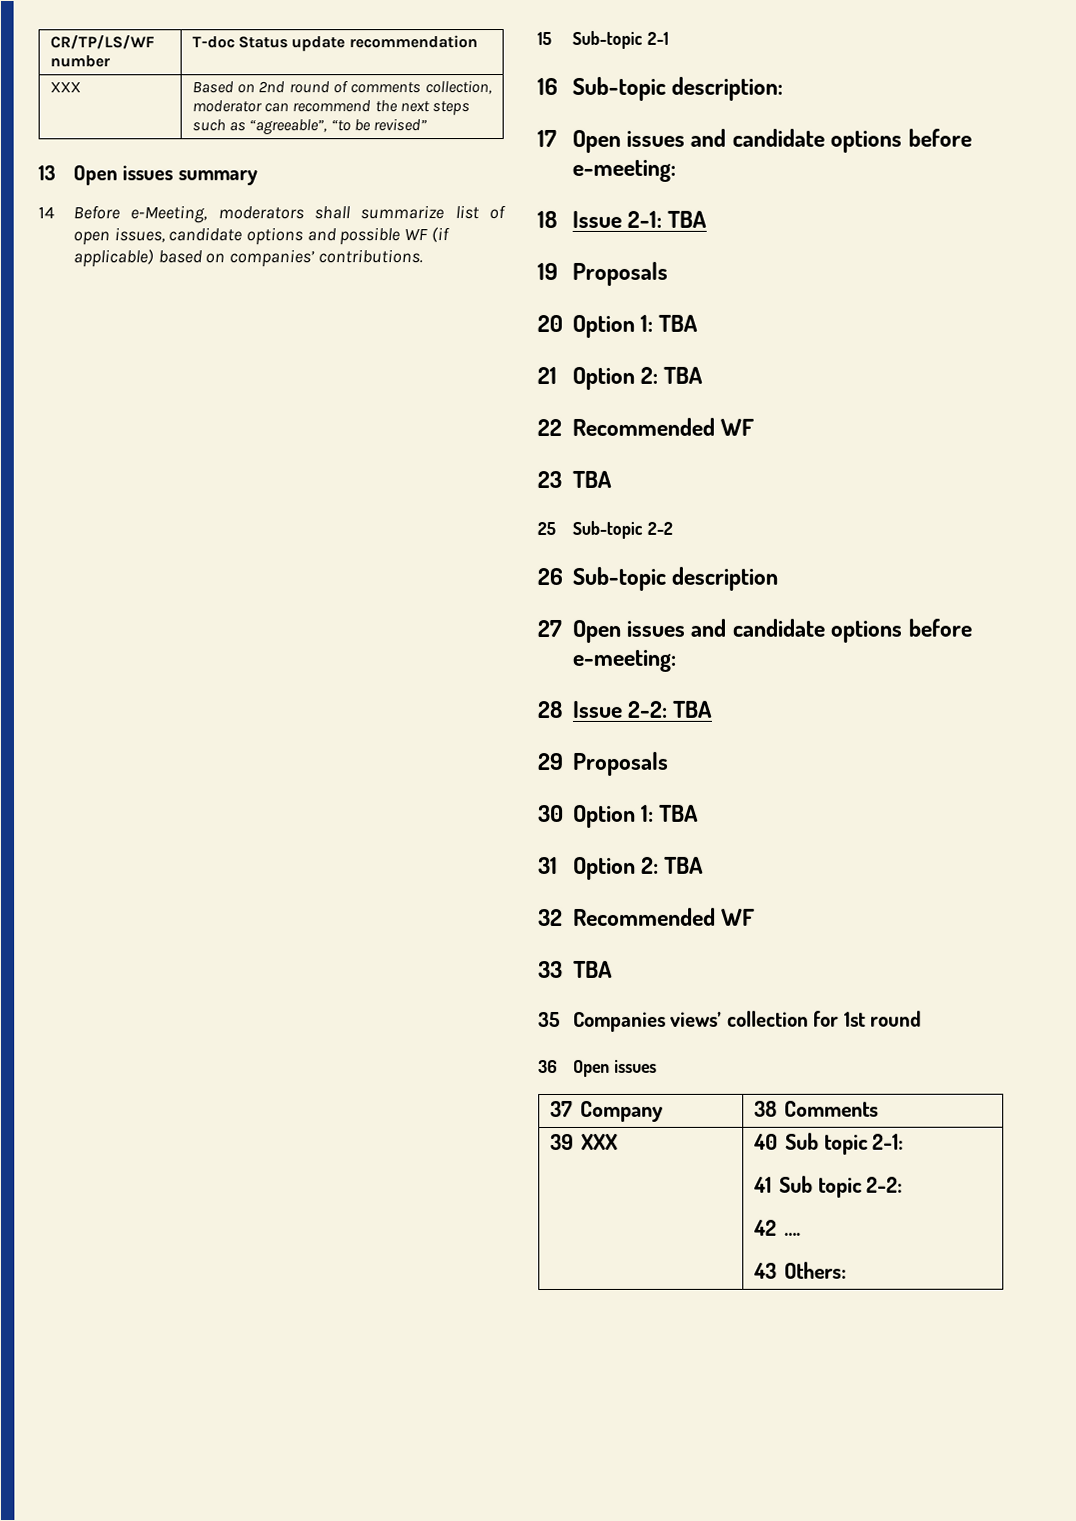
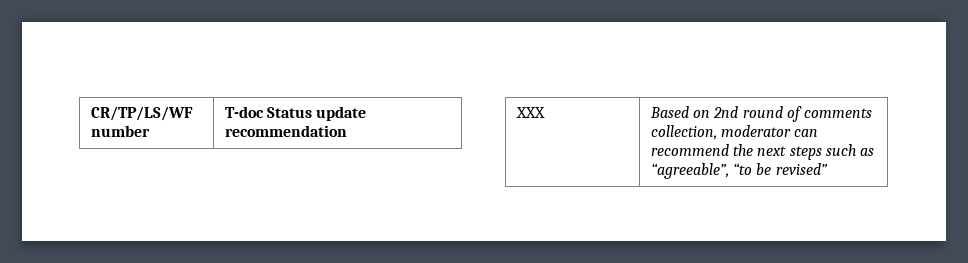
[38,165,258,186] [38,205,507,224] [72,227,450,246] [72,249,423,268] [537,30,669,49] [537,76,784,101] [537,128,972,153] [571,159,676,182] [537,210,708,229] [537,261,668,286] [537,314,699,338] [537,366,704,390] [537,417,755,437] [537,470,612,489] [537,520,673,539] [537,566,779,591] [537,618,972,643] [571,649,676,672] [537,700,713,719] [537,751,669,776] [538,804,700,828] [538,856,705,880] [538,907,756,926] [538,960,613,978] [538,1010,923,1032] [538,1059,657,1077] [549,1100,664,1122] [753,1100,879,1117] [549,1133,618,1150] [752,1132,905,1155] [752,1175,904,1198] [752,1219,801,1236] [752,1261,847,1279] // 13 Open issues summary // 14 Before e-Meeting, moderators shall summarize list of open issues, candidate options and possible WF (if applicable) based on companies’ contributions. // 15 Sub-topic 2-1 // 16 Sub-topic description: // 17 Open issues and candidate options before e-meeting: // 18 Issue 2-1: TBA // 19 Proposals // 20 Option 1: TBA // 21 Option 2: TBA // 22 Recommended WF // 23 TBA // 25 Sub-topic 2-2 // 26 Sub-topic description // 27 Open issues and candidate options before e-meeting: // 28 Issue 2-2: TBA // 29 Proposals // 30 Option 1: TBA // 31 Option 2: TBA // 32 Recommended WF // 33 TBA // 35 Companies views’ collection for 1st round // 36 Open issues // 37 Company | 38 Comments // 39 XXX | 40 Sub topic 2-1: // 41 Sub topic 2-2: // 42 …. // 43 Others: -> (828, 169) none

